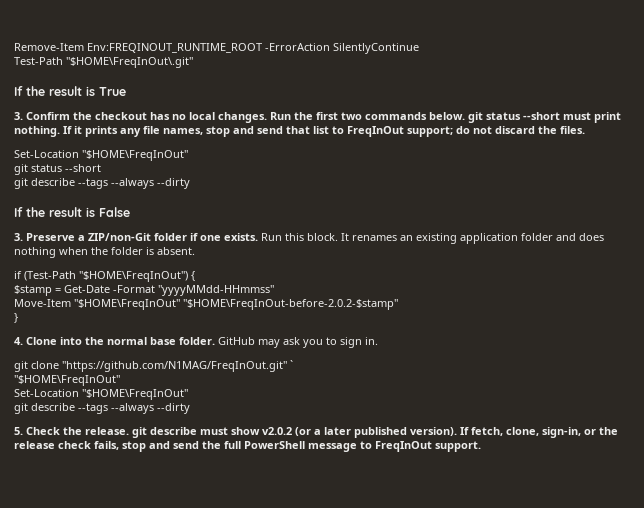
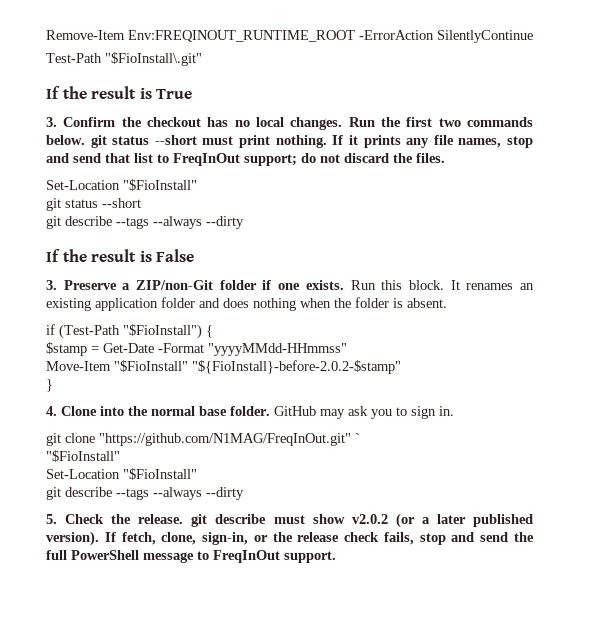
[66,57,193,68] "$HOME\FreqInOut\.git" -> [105,52,202,66] "$FioInstall\.git"
[82,150,188,161] "$HOME\FreqInOut" -> [123,179,197,191] "$FioInstall"
[79,271,188,282] "$HOME\FreqInOut") -> [123,324,202,339] "$FioInstall")
[74,299,398,310] "$HOME\FreqInOut" "$HOME\FreqInOut-before-2.0.2-$stamp" -> [114,360,401,374] "$FioInstall" "${FioInstall}-before-2.0.2-$stamp"
[14,375,120,386] [14,389,188,400] "$HOME\FreqInOut" // Set-Location "$HOME\FreqInOut" -> [46,450,120,462] [46,468,197,480] "$FioInstall" // Set-Location "$FioInstall"

